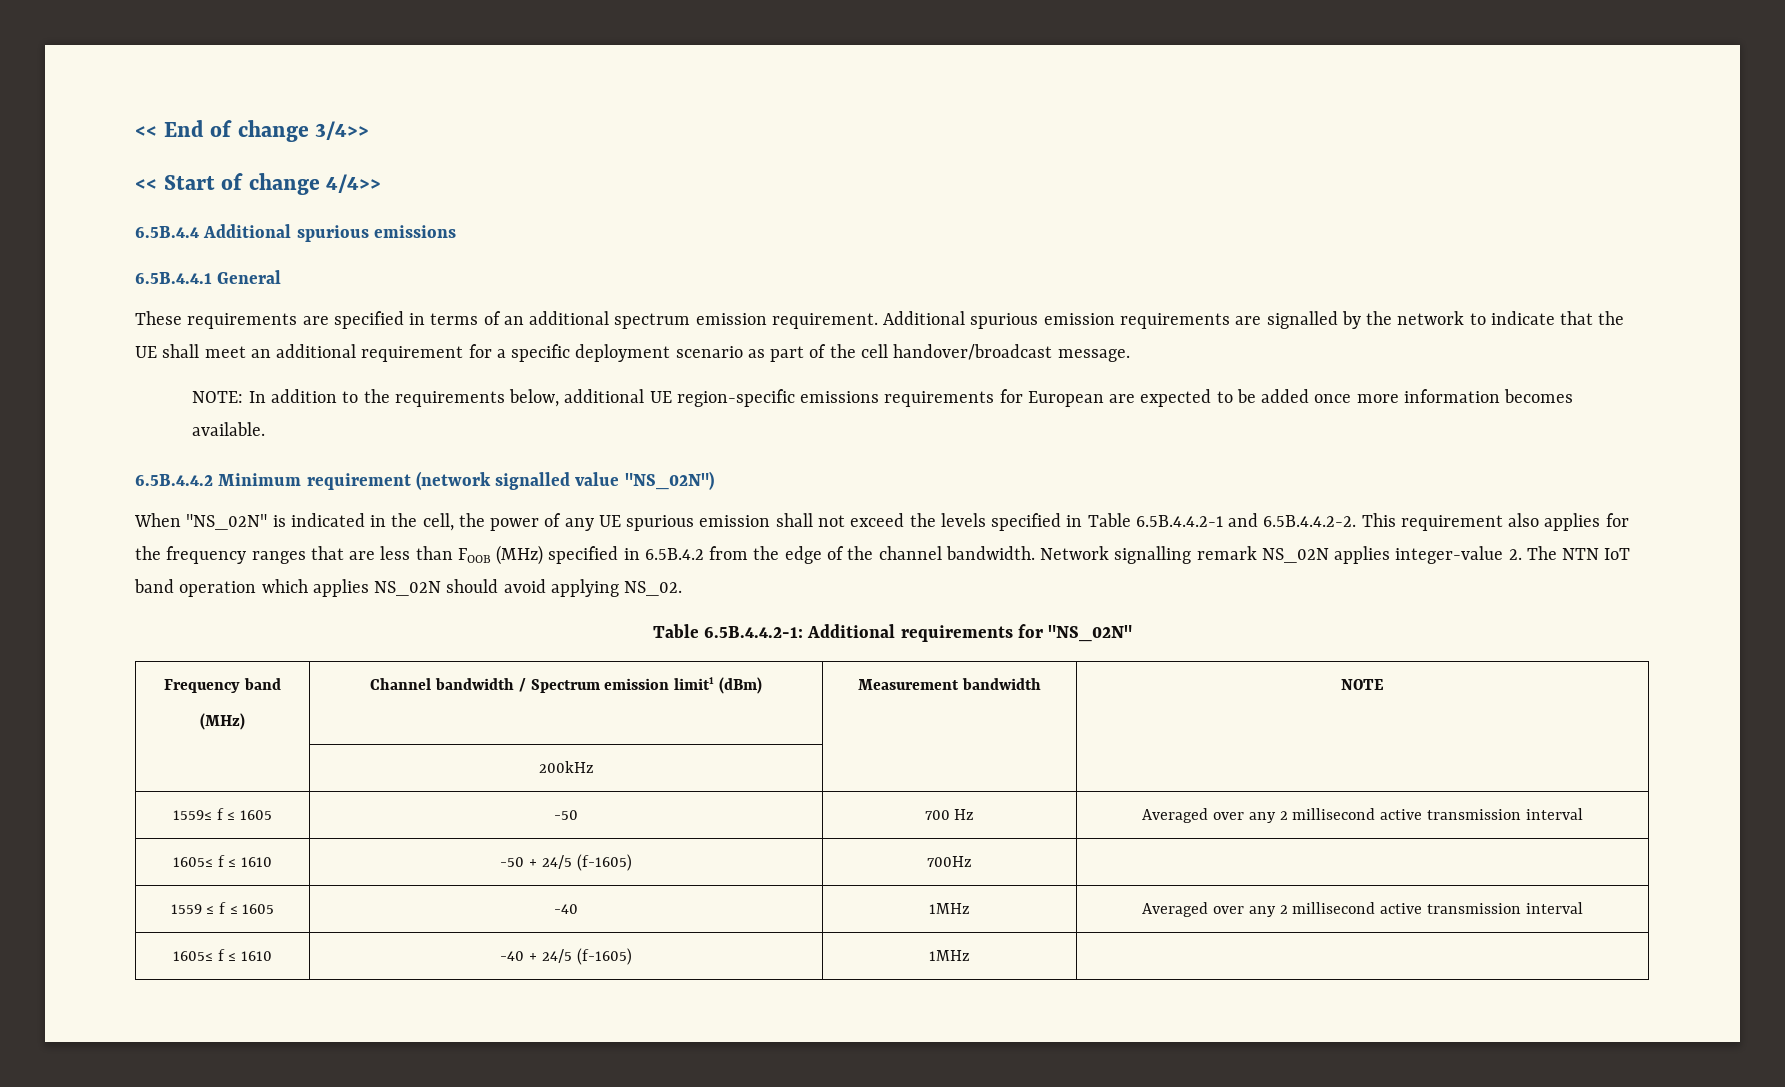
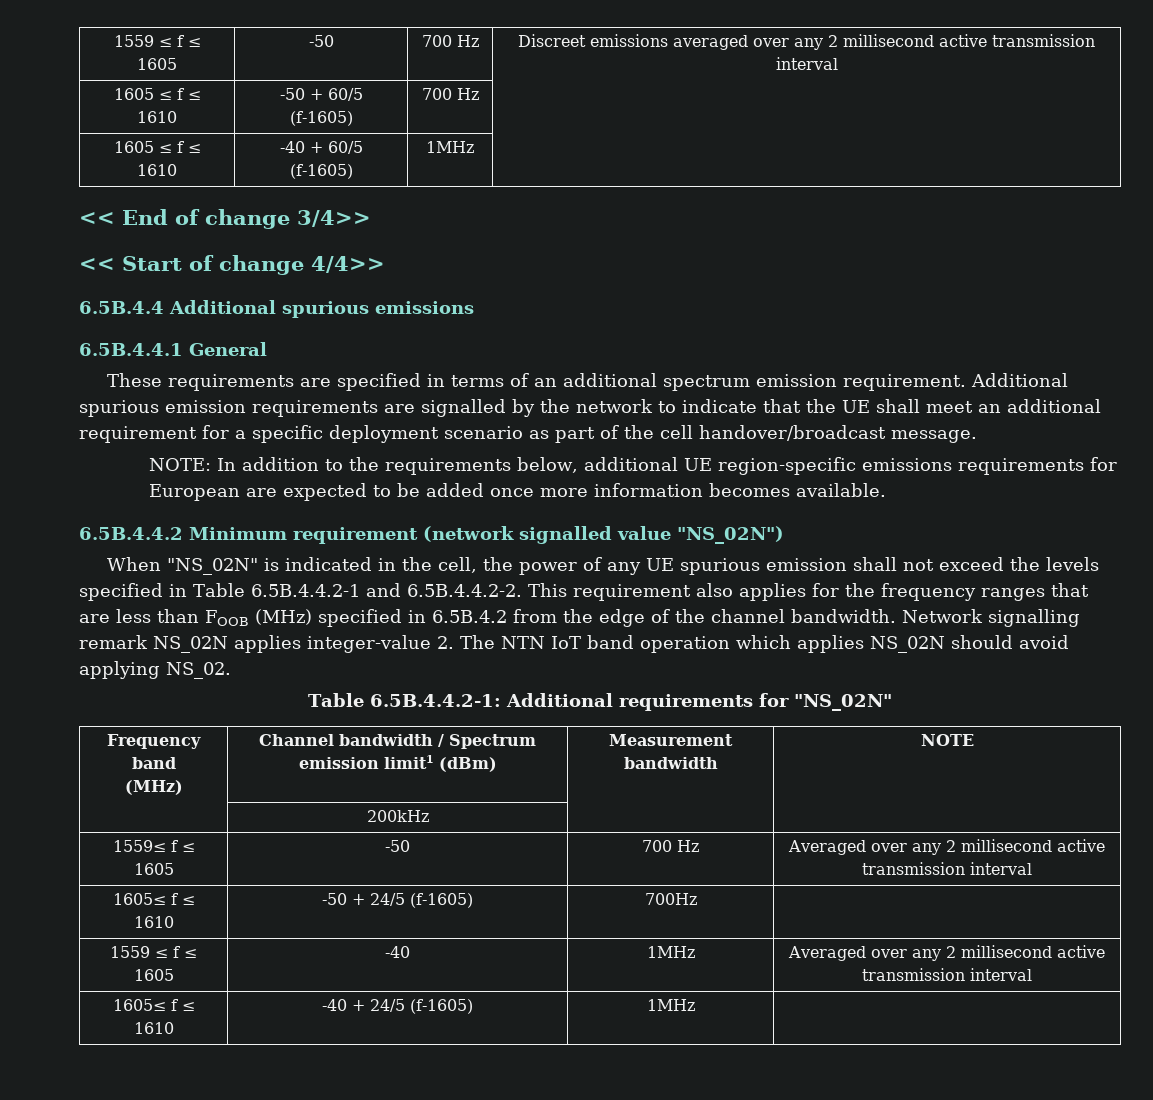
(135, 131) none -> [113,35,201,47] [137,58,177,70] [308,35,334,47] [421,35,479,47] [518,34,1095,50] [775,57,838,70] [113,88,201,100] [137,111,177,123] [279,88,363,101] [289,111,353,126] [421,88,479,100] [113,141,201,153] [137,164,177,176] [279,141,363,154] [289,164,353,179] [426,141,475,153] 1559 ≤ f ≤ 1605 | -50 | 700 Hz | Discreet emissions averaged over any 2 millisecond active transmission interval // 1605 ≤ f ≤ 1610 | -50 + 60/5 (f-1605) | 700 Hz | // 1605 ≤ f ≤ 1610 | -40 + 60/5 (f-1605) | 1MHz | //

